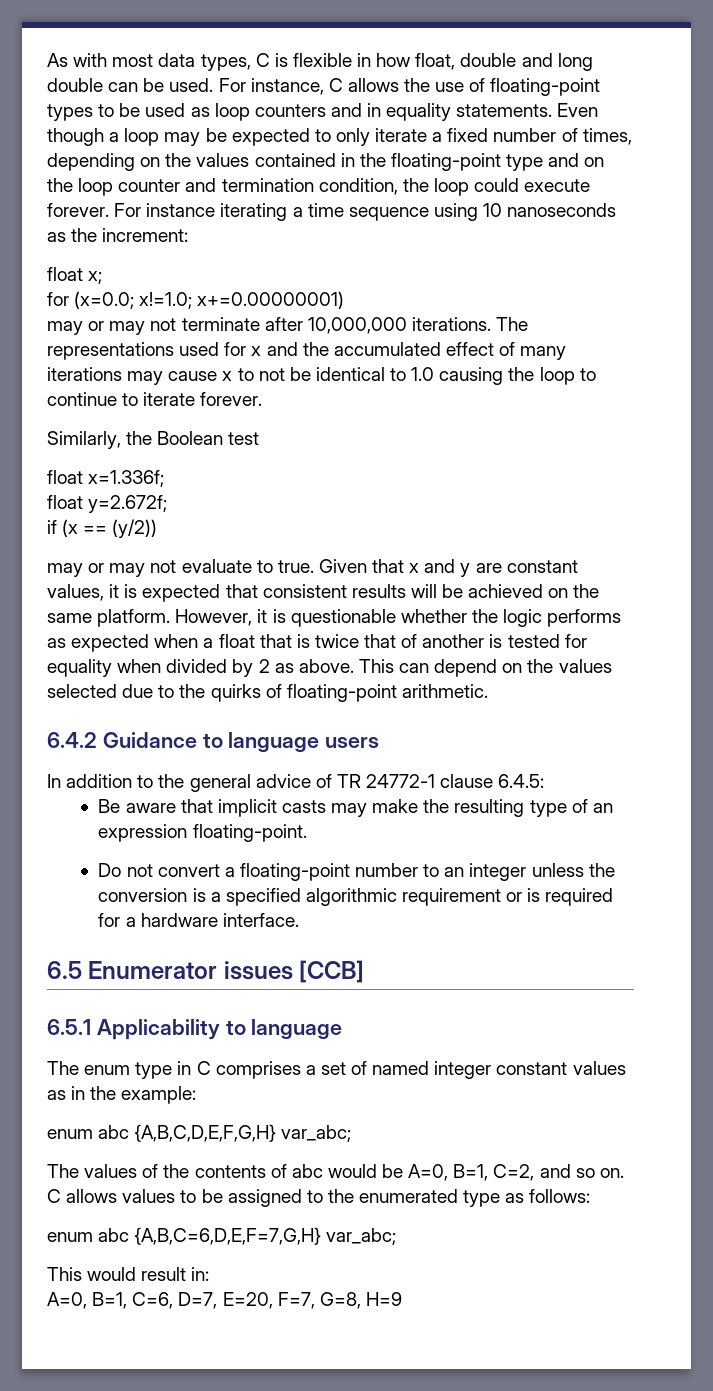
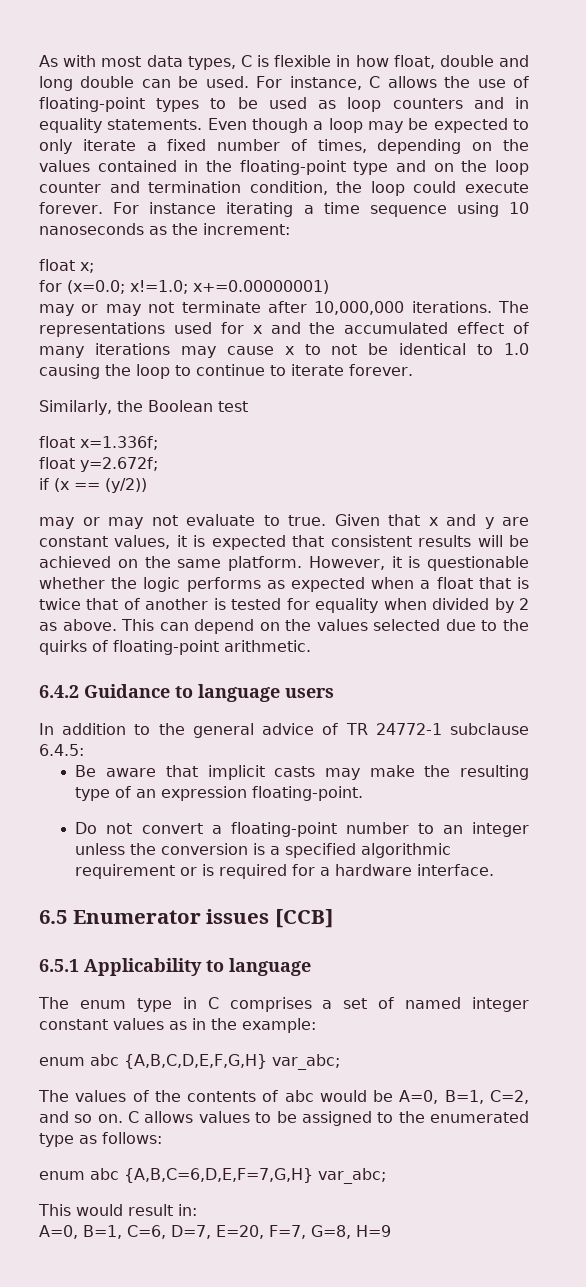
[440,774,494,788] clause -> [450,723,529,735] subclause

